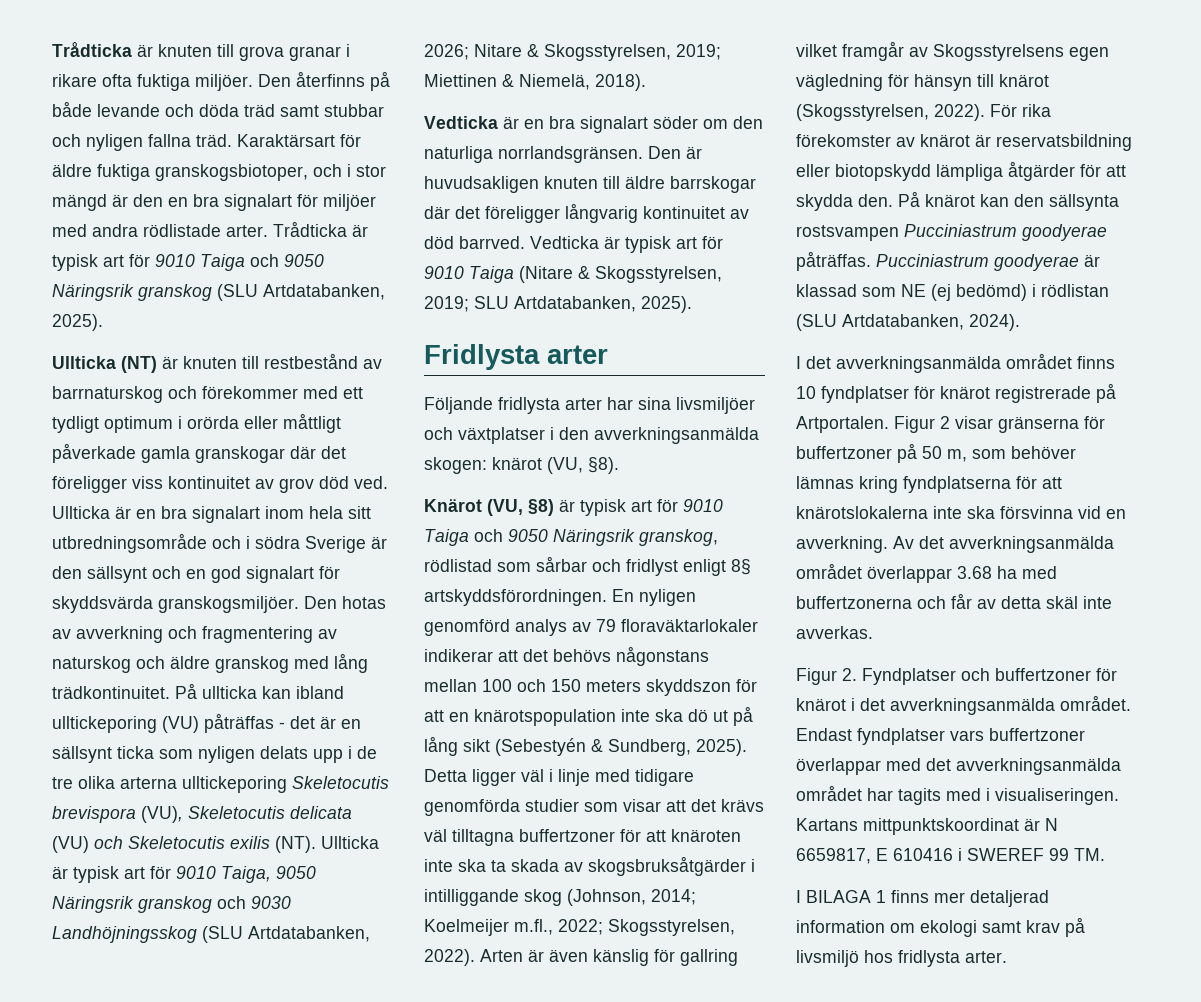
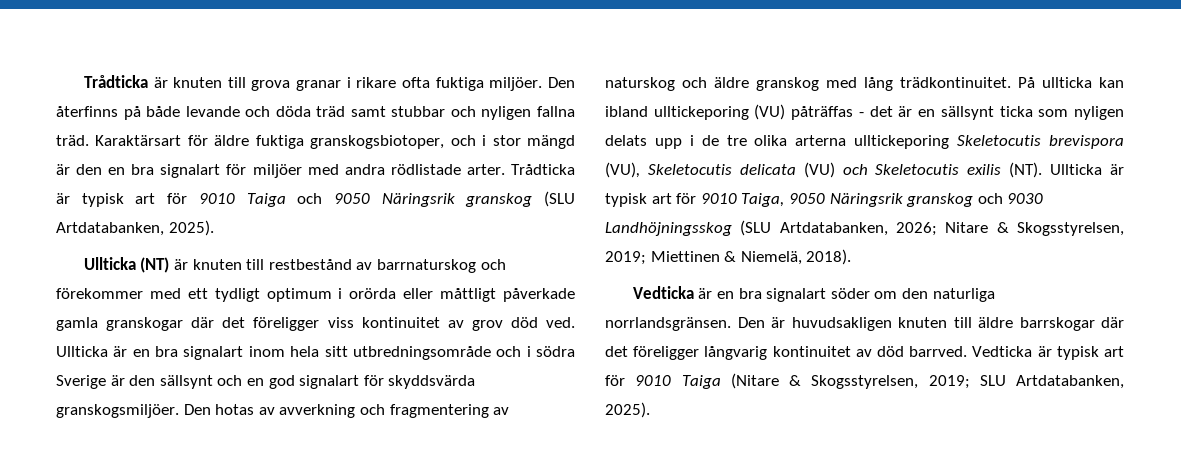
[424,344,608,370] [424,397,755,414] [424,427,759,444] [424,457,619,474] [424,499,723,516] [424,529,718,546] [424,556,751,576] [424,589,696,606] [424,619,758,636] [424,646,709,666] [424,679,757,696] [424,706,753,726] [424,736,747,756] [424,769,694,786] [424,799,764,816] [424,829,741,846] [424,856,755,876] [424,889,696,906] [424,919,735,936] [424,949,738,966] [796,41,1109,61] [796,74,1049,91] [796,104,1051,121] [796,134,1132,151] [796,161,1126,181] [796,191,1119,211] [796,224,1107,241] [796,251,1100,271] [796,284,1109,301] [796,314,1020,331] [796,353,1115,373] [796,383,1116,403] [796,416,1105,433] [796,443,1076,463] [796,476,1062,493] [796,506,1126,519] [796,536,1114,553] [796,563,1057,583] [796,593,1112,609] [796,626,873,639] [796,668,1117,685] [796,695,1131,715] [796,728,1085,745] [796,758,1121,775] [796,785,1119,805] [796,818,1058,835] [796,848,1105,864] [796,890,1049,907] [796,917,1085,937] [796,950,1007,967] // Fridlysta arter // Följande fridlysta arter har sina livsmiljöer och växtplatser i den avverkningsanmälda skogen: knärot (VU, §8). // Knärot (VU, §8) är typisk art för 9010 Taiga och 9050 Näringsrik granskog, rödlistad som sårbar och fridlyst enligt 8§ artskyddsförordningen. En nyligen genomförd analys av 79 floraväktarlokaler indikerar att det behövs någonstans mellan 100 och 150 meters skyddszon för att en knärotspopulation inte ska dö ut på lång sikt (Sebestyén & Sundberg, 2025). Detta ligger väl i linje med tidigare genomförda studier som visar att det krävs väl tilltagna buffertzoner för att knäroten inte ska ta skada av skogsbruksåtgärder i intilliggande skog (Johnson, 2014; Koelmeijer m.fl., 2022; Skogsstyrelsen, 2022). Arten är även känslig för gallring vilket framgår av Skogsstyrelsens egen vägledning för hänsyn till knärot (Skogsstyrelsen, 2022). För rika förekomster av knärot är reservatsbildning eller biotopskydd lämpliga åtgärder för att skydda den. På knärot kan den sällsynta rostsvampen Pucciniastrum goodyerae påträffas. Pucciniastrum goodyerae är klassad som NE (ej bedömd) i rödlistan (SLU Artdatabanken, 2024). // I det avverkningsanmälda området finns 10 fyndplatser för knärot registrerade på Artportalen. Figur 2 visar gränserna för buffertzoner på 50 m, som behöver lämnas kring fyndplatserna för att knärotslokalerna inte ska försvinna vid en avverkning. Av det avverkningsanmälda området överlappar 3.68 ha med buffertzonerna och får av detta skäl inte avverkas. // Figur 2. Fyndplatser och buffertzoner för knärot i det avverkningsanmälda området. Endast fyndplatser vars buffertzoner överlappar med det avverkningsanmälda området har tagits med i visualiseringen. Kartans mittpunktskoordinat är N 6659817, E 610416 i SWEREF 99 TM. // I BILAGA 1 finns mer detaljerad information om ekologi samt krav på livsmiljö hos fridlysta arter. -> (650, 410) none

